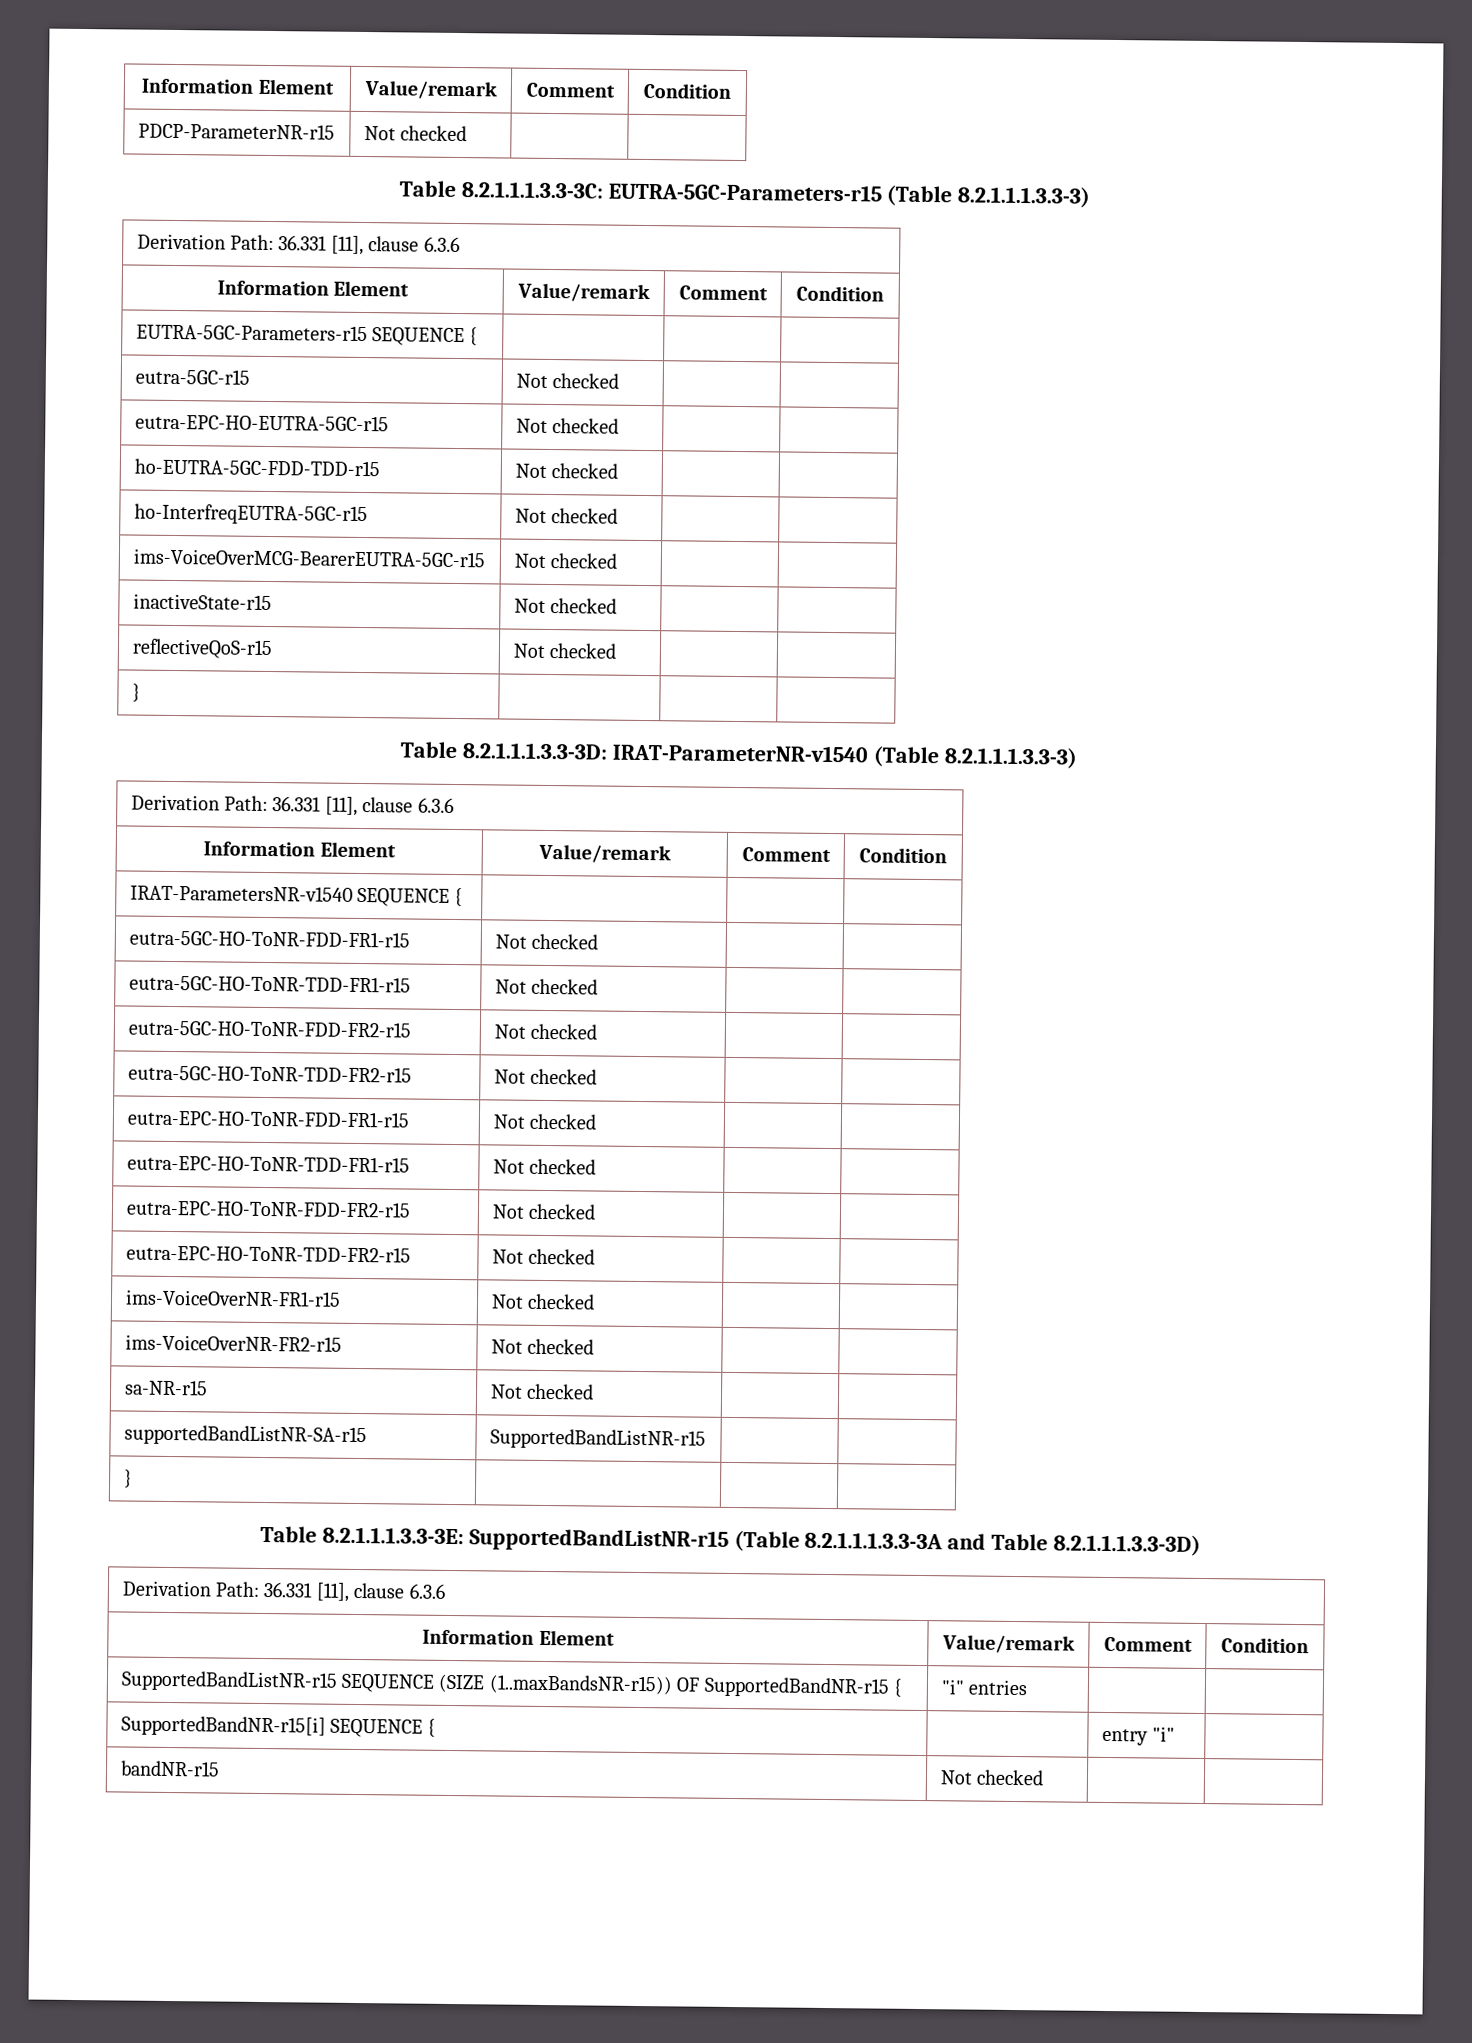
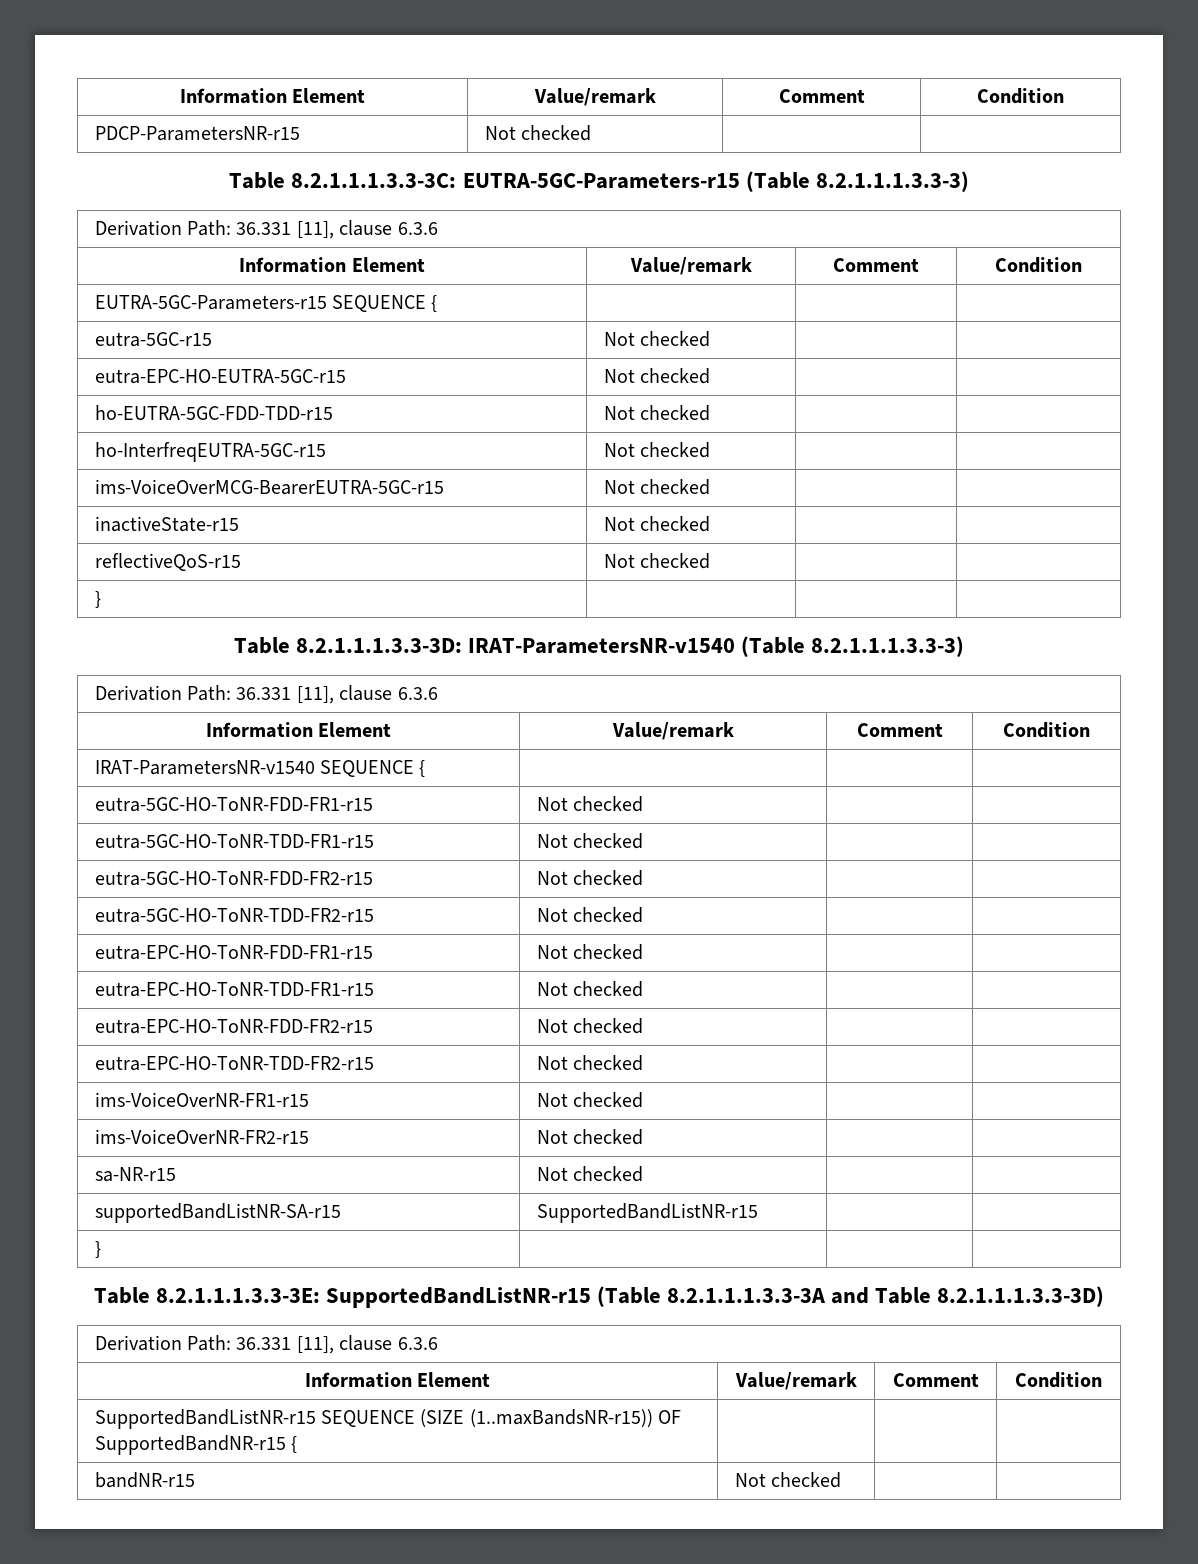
[141,78,335,95] [363,79,497,100] [525,82,615,98] [643,82,731,99] [137,122,335,140] Information Element | Value/remark | Comment | Condition // PDCP-ParameterNR-r15 -> [179,88,366,104] [533,88,656,106] [778,89,865,103] [977,88,1064,104] [94,126,300,141] Information Element | Value/remark | Comment | Condition // PDCP-ParametersNR-r15
[612,743,868,763] IRAT-ParameterNR-v1540 -> [468,638,735,654] IRAT-ParametersNR-v1540
[940,1679,1029,1696] [120,1715,437,1738] [1101,1726,1176,1746] "i" entries | | // SupportedBandNR-r15[i] SEQUENCE { | | entry "i" -> (298, 1444) |

